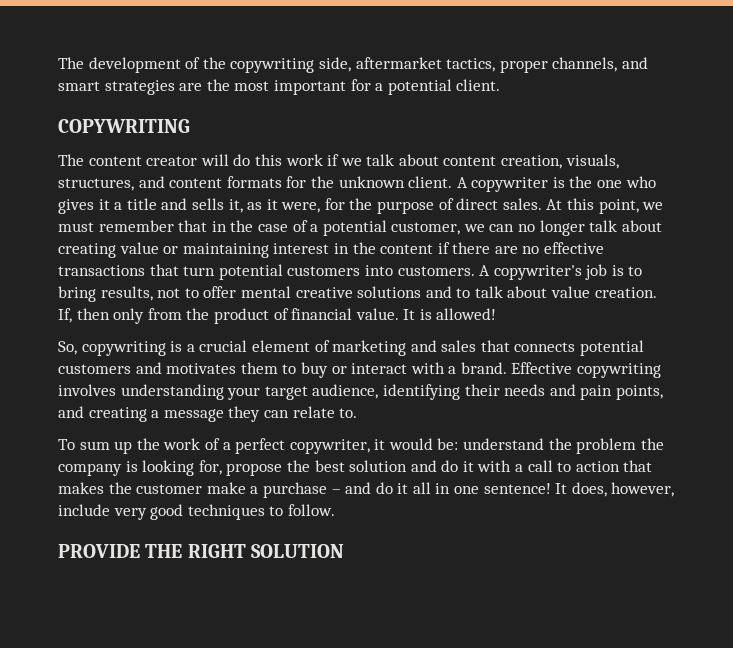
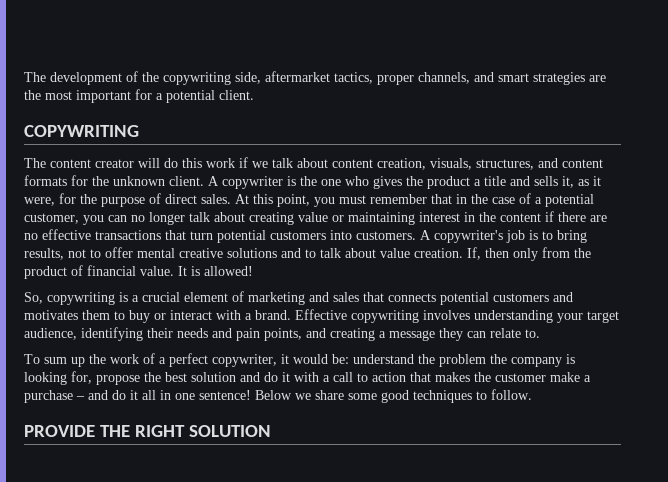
[98,199,110,210] it -> [406,176,470,189] the product
[642,202,664,210] we -> [314,197,335,207] you
[463,224,485,232] we -> [83,215,104,225] you
[555,482,675,497] [58,504,147,520] It does, however, include very -> [255,390,377,400] Below we share some

